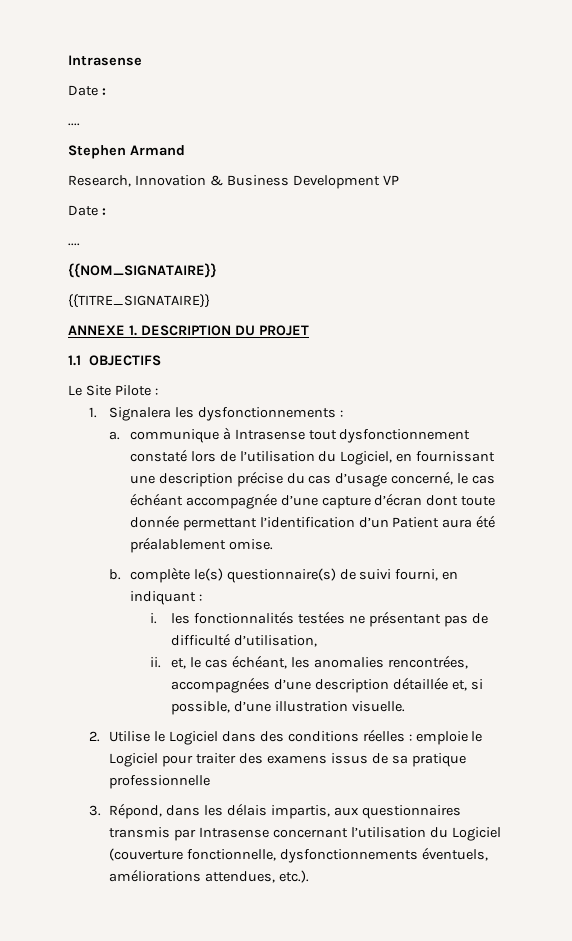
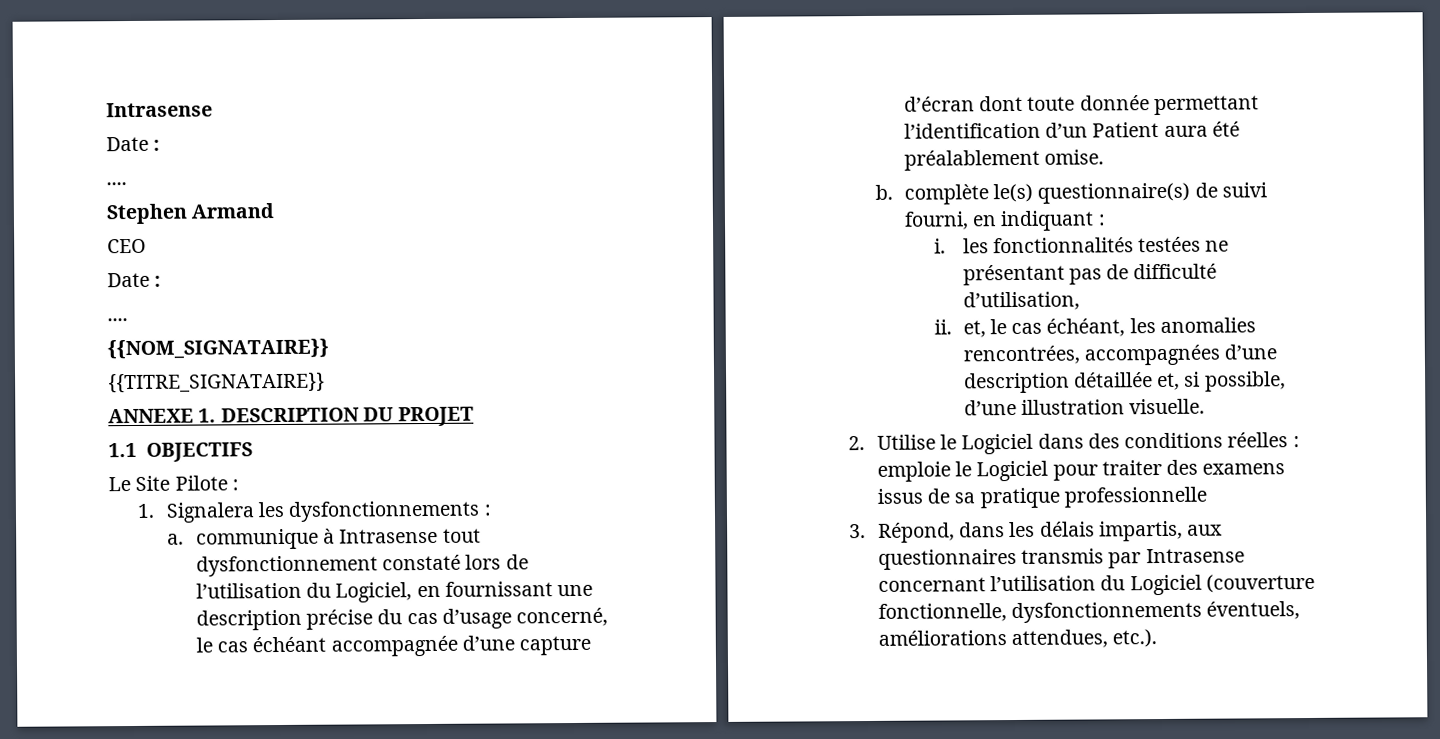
[68,175,399,189] Research, Innovation & Business Development VP -> [107,238,146,254] CEO

